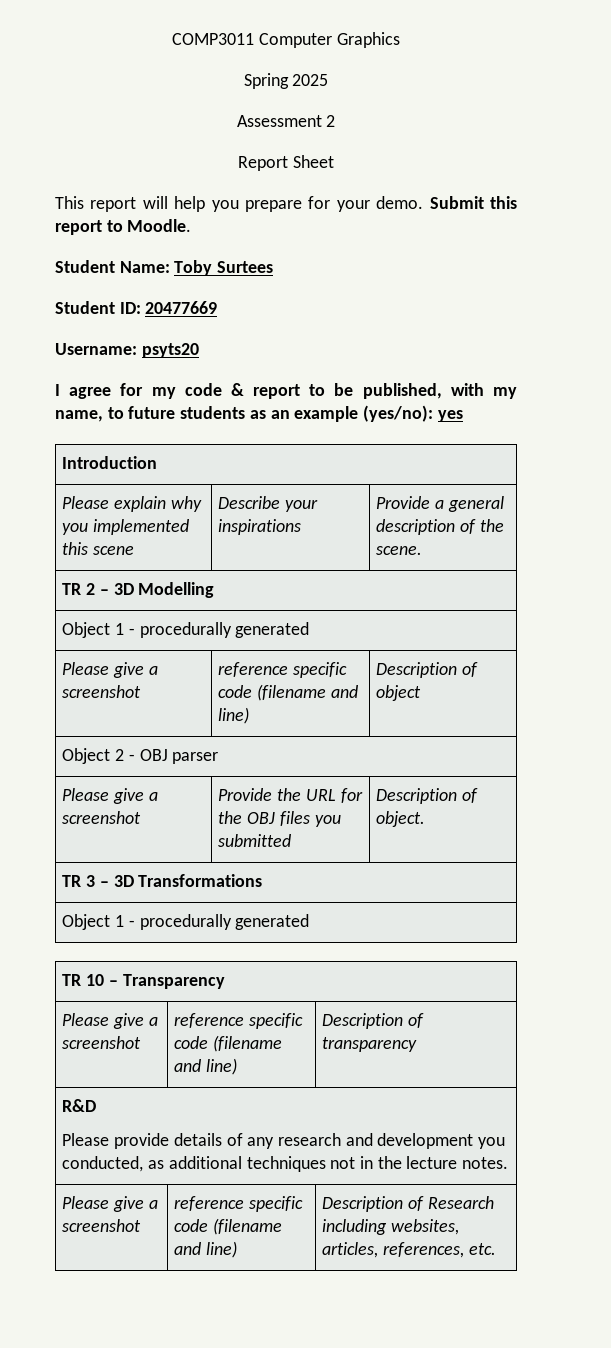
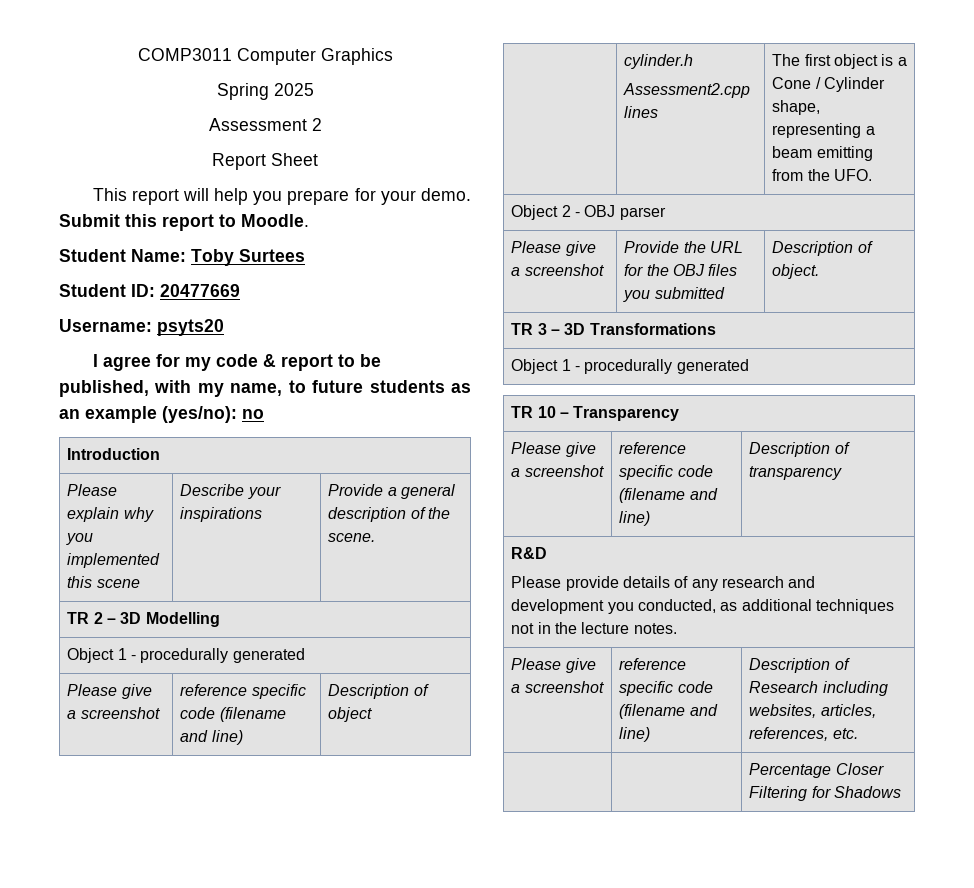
[437,410,463,422] yes -> [242,409,264,419] no
(422, 693) none -> [624,54,694,69] [623,83,751,98] [624,106,659,118] [772,54,907,69] [772,77,885,92] [772,100,821,115] [772,123,875,138] [772,146,873,161] [772,169,872,181] // | cylinder.h // Assessment2.cpp lines | The first object is a Cone / Cylinder shape, representing a beam emitting from the UFO.
(496, 1249) none -> [749,763,884,778] [749,786,901,801] // | | Percentage Closer Filtering for Shadows

